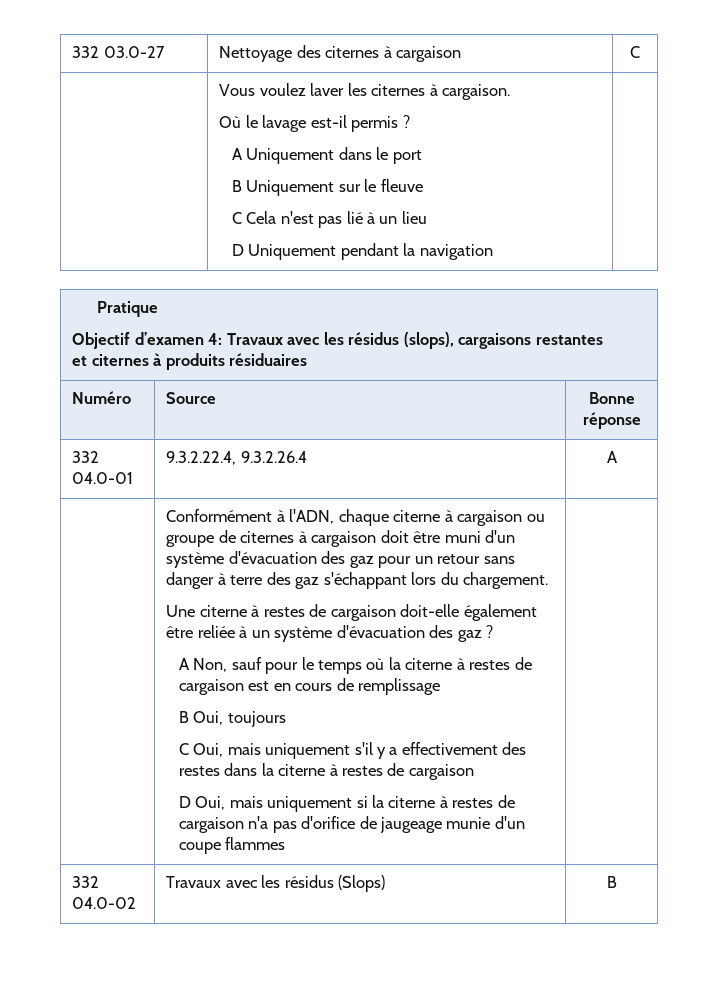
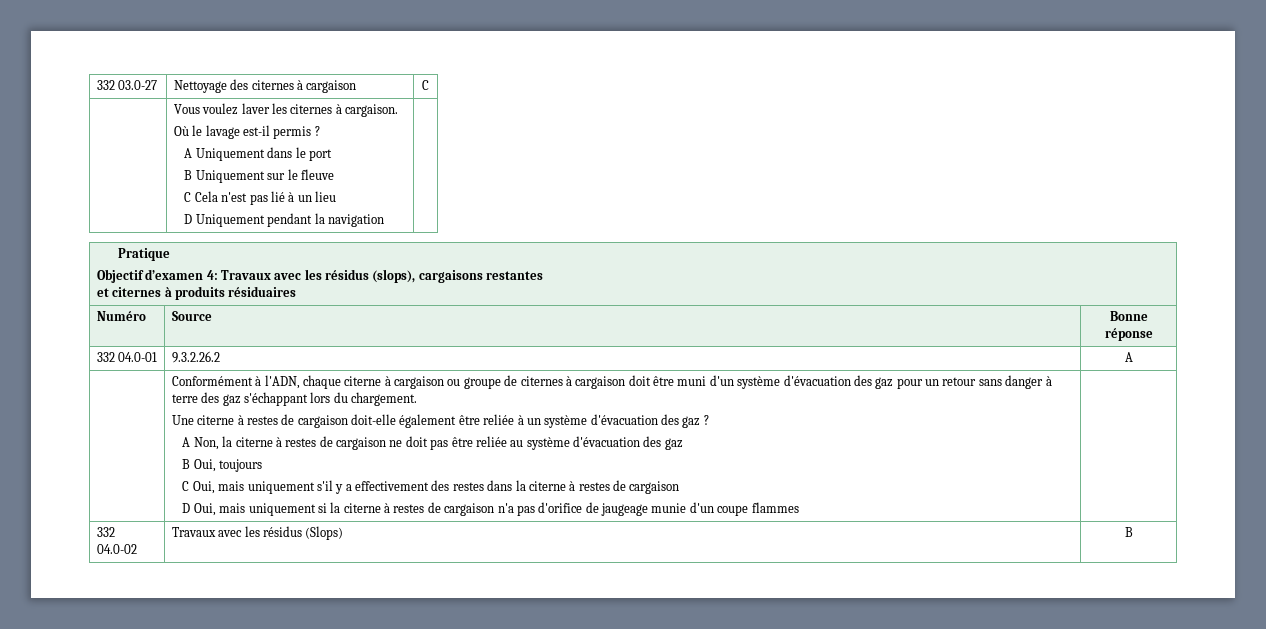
[166,451,307,465] 9.3.2.22.4, 9.3.2.26.4 -> [171,351,220,363] 9.3.2.26.2
[231,657,532,674] [178,678,440,695] sauf pour le temps où la citerne à restes de cargaison est en cours de remplissage -> [222,436,683,450] la citerne à restes de cargaison ne doit pas être reliée au système d'évacuation des gaz

